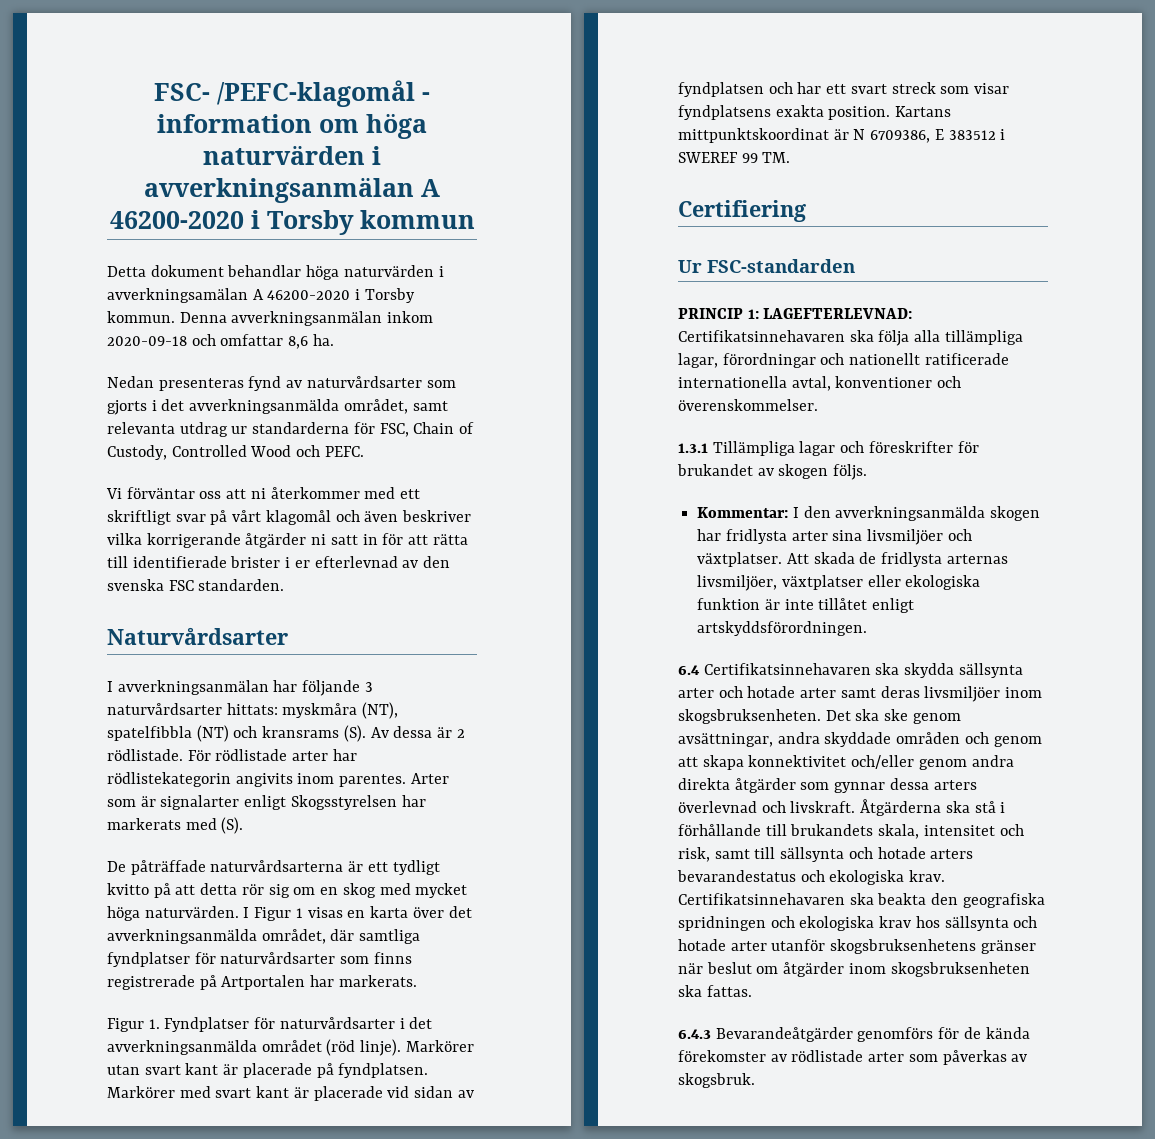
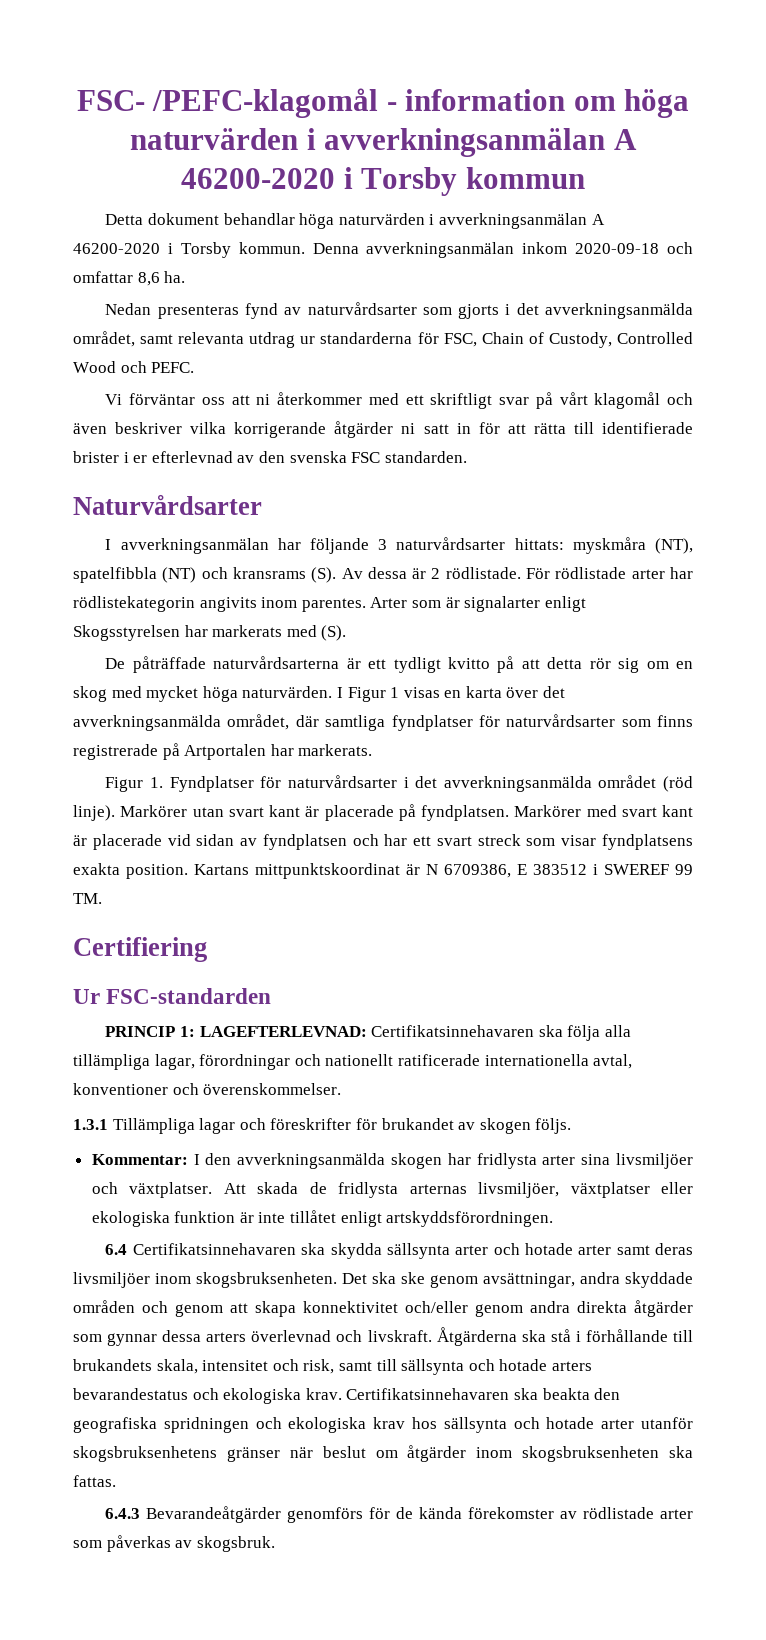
[107,288,248,303] avverkningsamälan -> [439,213,588,229] avverkningsanmälan

